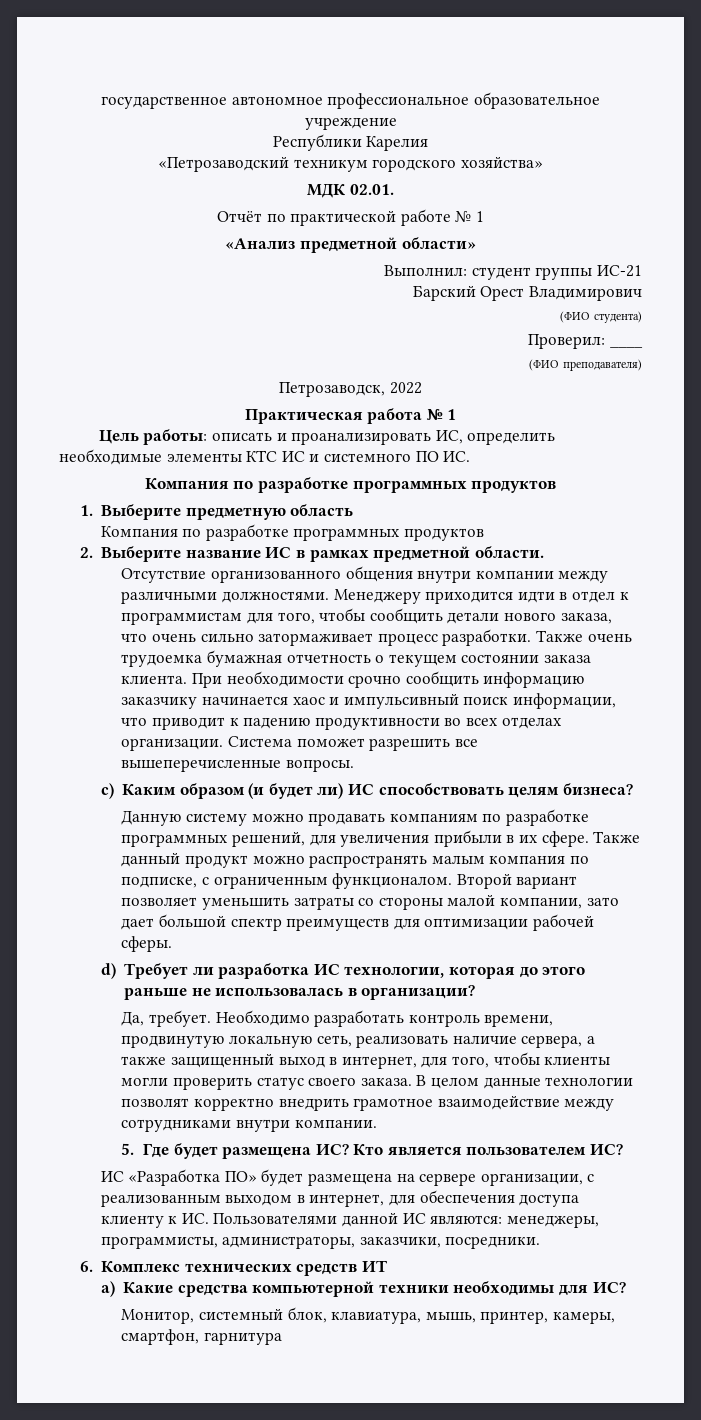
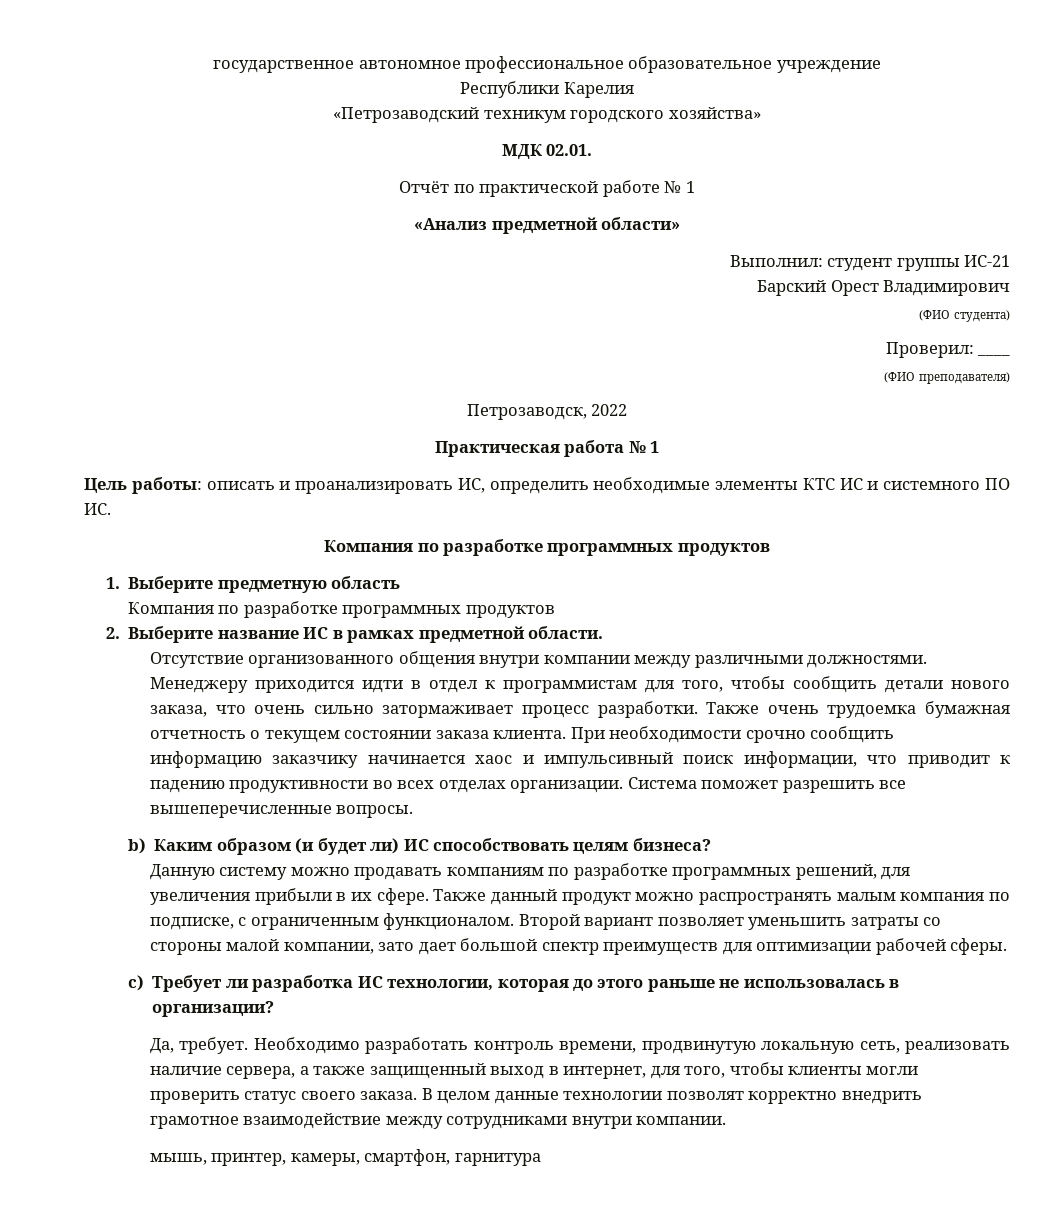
[100,783,114,799] c) -> [128,838,147,854] b)
[100,963,116,979] d) -> [128,975,145,991] c)
[121,1143,624,1159] [100,1169,595,1186] [100,1190,580,1207] [100,1212,599,1228] [100,1236,541,1249] [79,1260,388,1276] [100,1281,626,1297] [121,1307,422,1324] 5. Где будет размещена ИС? Кто является пользователем ИС? // ИС «Разработка ПО» будет размещена на сервере организации, с реализованным выходом в интернет, для обеспечения доступа клиенту к ИС. Пользователями данной ИС являются: менеджеры, программисты, администраторы, заказчики, посредники. // 6. Комплекс технических средств ИТ // a) Какие средства компьютерной техники необходимы для ИС? // Монитор, системный блок, клавиатура, -> (727, 1120) none

